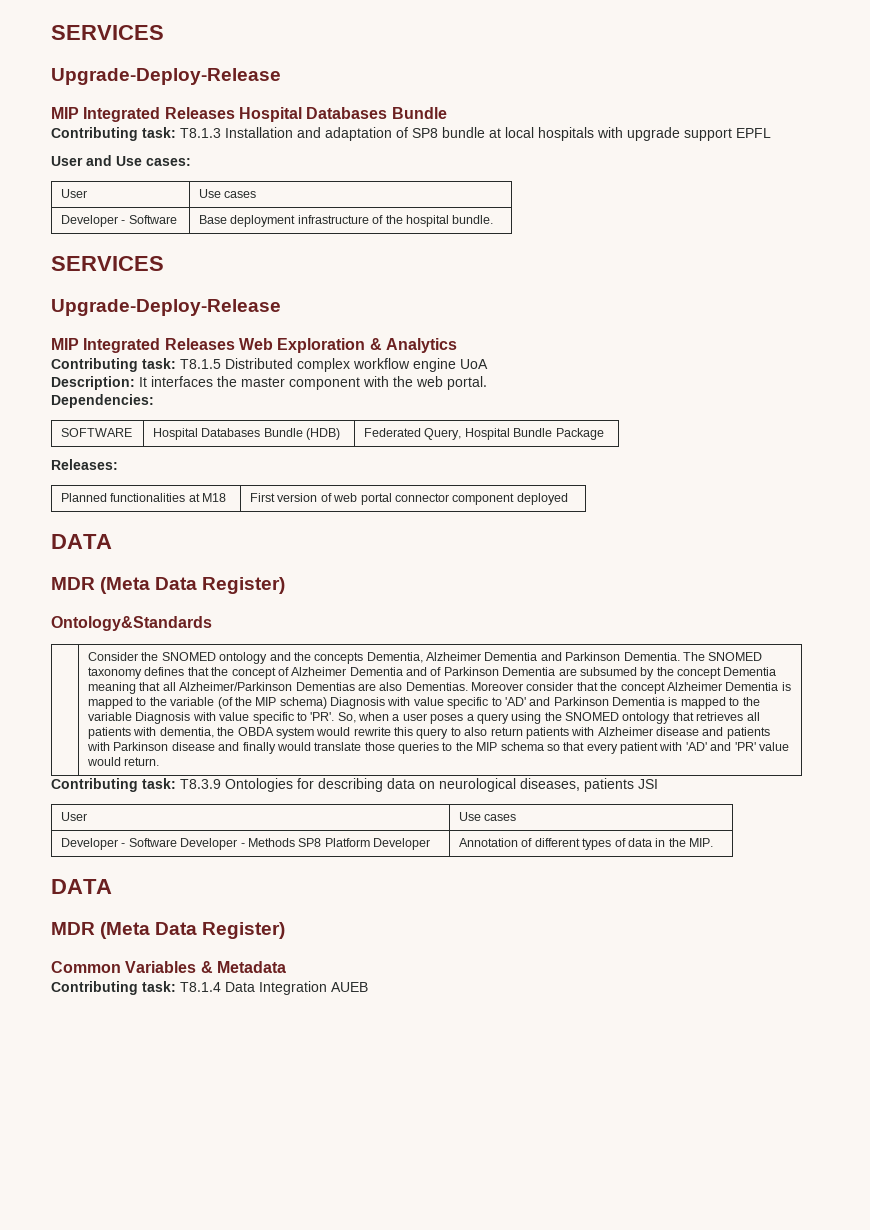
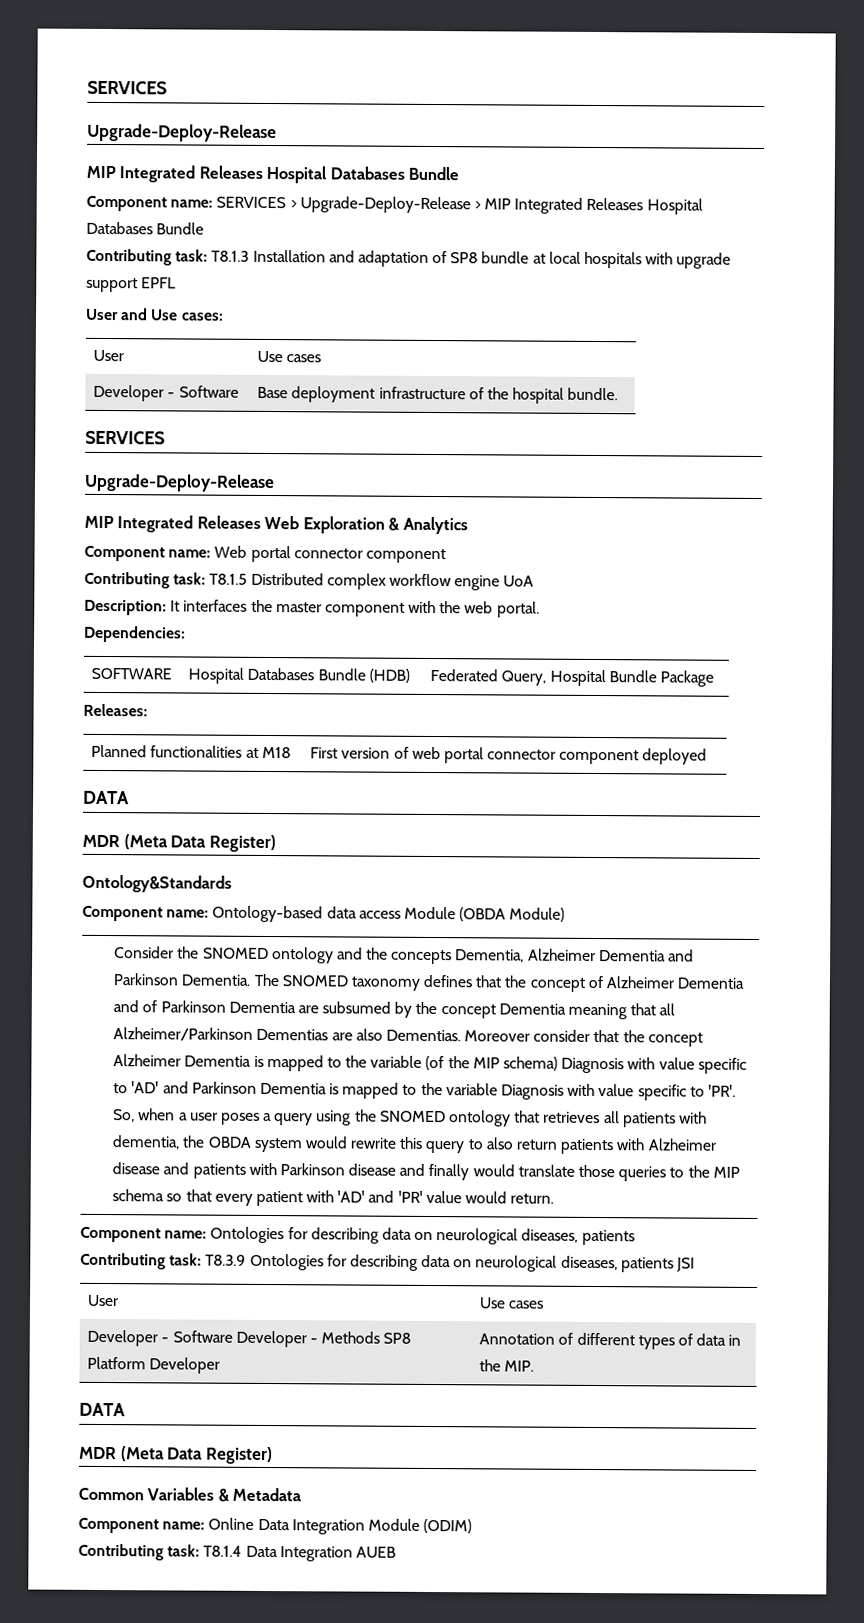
(447, 113) none -> [86,195,703,215] [86,221,205,235] // Component name: SERVICES > Upgrade-Deploy-Release > MIP Integrated Releases Hospital Databases Bundle
(457, 345) none -> [84,545,446,564] // Component name: Web portal connector component
(212, 623) none -> [82,905,566,923] // Component name: Ontology-based data access Module (OBDA Module)
(160, 761) none -> [80,1226,635,1246] // Component name: Ontologies for describing data on neurological diseases, patients
(286, 967) none -> [78,1517,473,1535] // Component name: Online Data Integration Module (ODIM)

